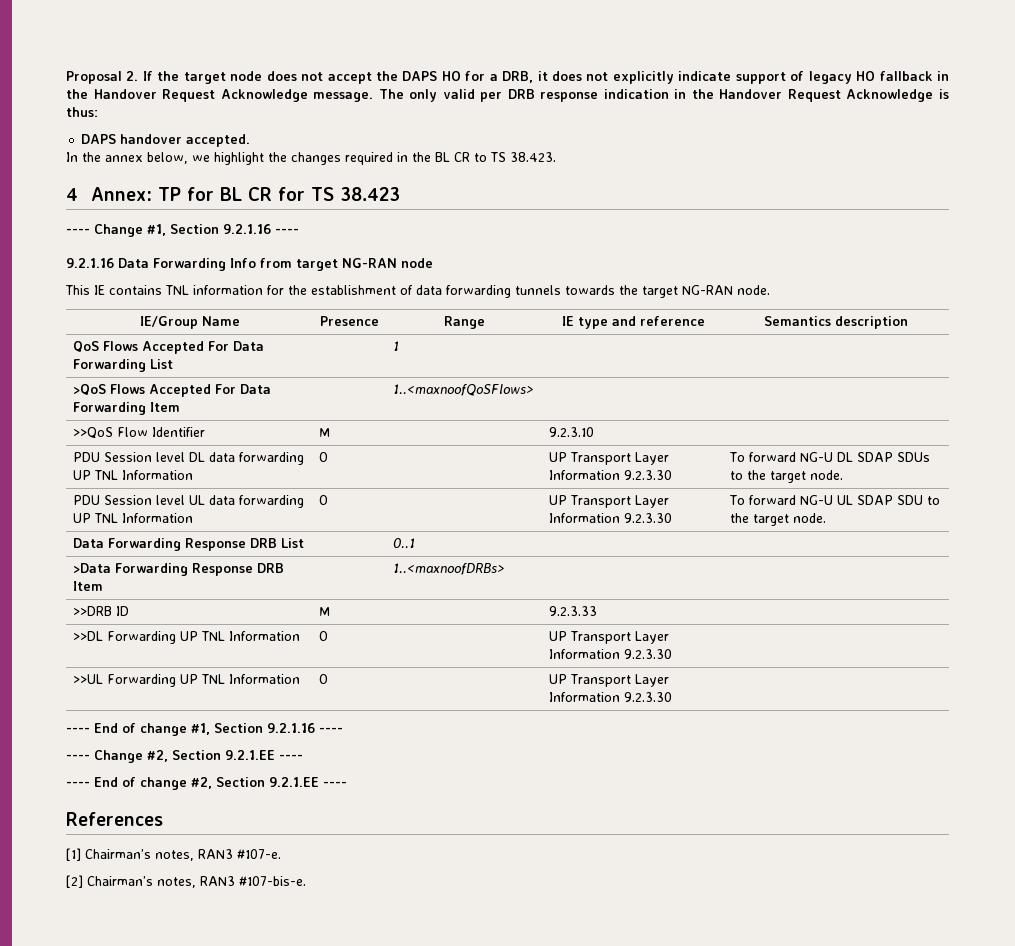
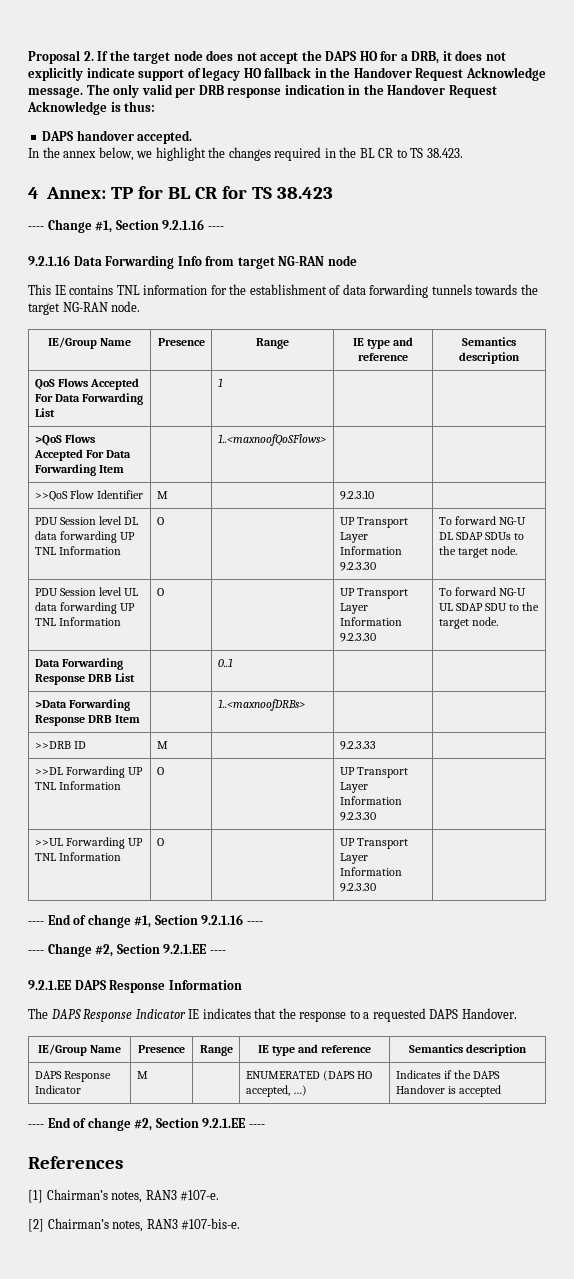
(303, 757) none -> [28,980,242,993] [28,1008,517,1022] [37,1044,122,1056] [138,1045,185,1053] [199,1045,233,1056] [257,1044,372,1056] [408,1044,528,1056] [34,1071,111,1082] [34,1085,81,1094] [136,1071,148,1079] [245,1070,372,1081] [245,1085,307,1097] [395,1070,500,1079] [395,1085,501,1097] // 9.2.1.EE DAPS Response Information // The DAPS Response Indicator IE indicates that the response to a requested DAPS Handover. // IE/Group Name | Presence | Range | IE type and reference | Semantics description // DAPS Response Indicator | M | | ENUMERATED (DAPS HO accepted, …) | Indicates if the DAPS Handover is accepted

